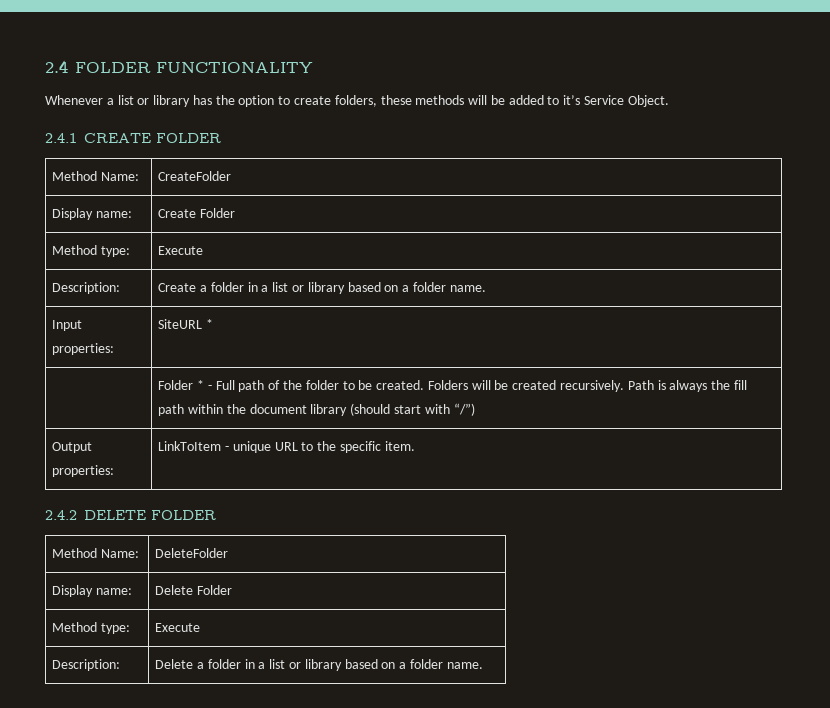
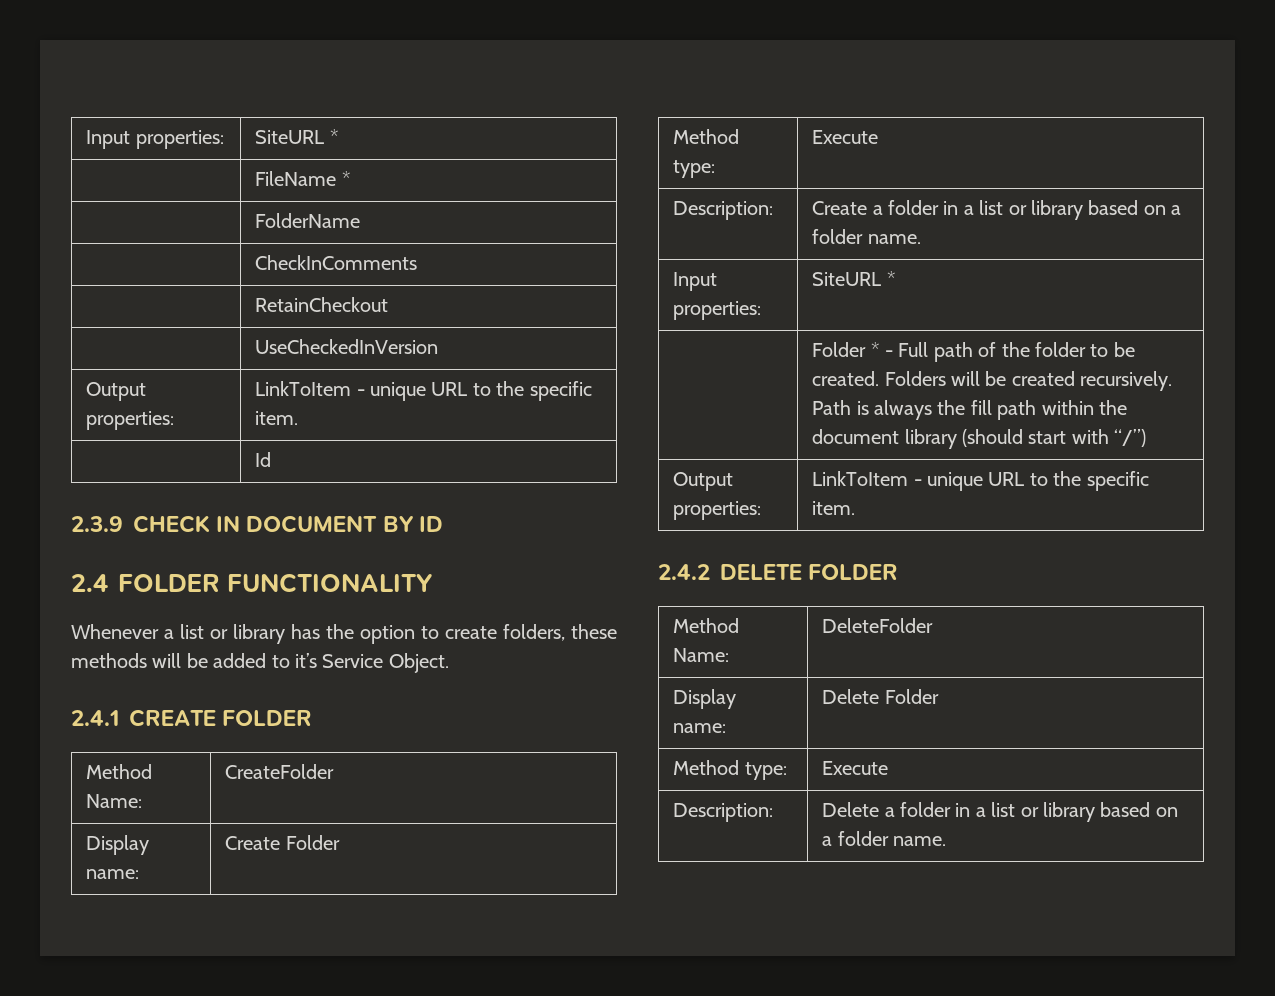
(45, 66) none -> [86,130,224,149] [255,129,339,144] [255,171,351,186] [255,213,361,228] [255,255,418,270] [255,297,389,312] [255,339,439,354] [86,382,147,401] [86,411,175,430] [255,381,592,401] [255,411,299,425] [255,452,272,467] [71,515,443,533] Input properties: | SiteURL * // | FileName * // | FolderName // | CheckInComments // | RetainCheckout // | UseCheckedInVersion // Output properties: | LinkToItem - unique URL to the specific item. // | Id // 2.3.9 CHECK IN DOCUMENT BY ID //

